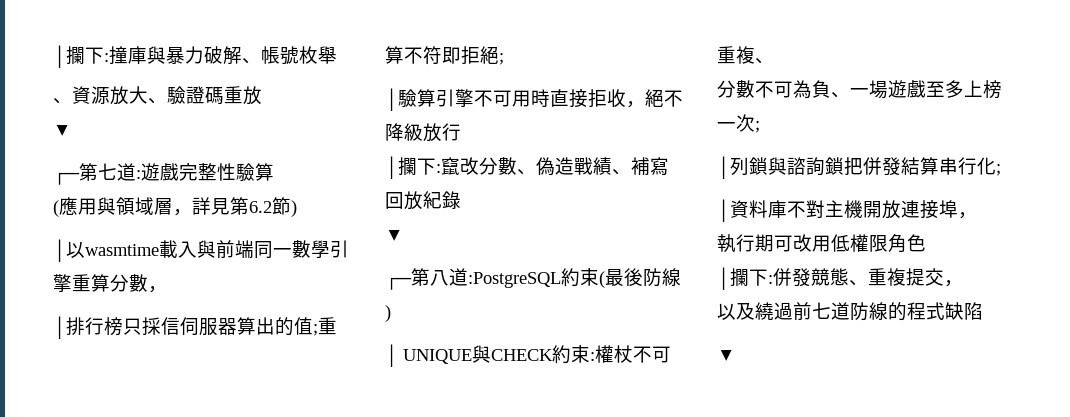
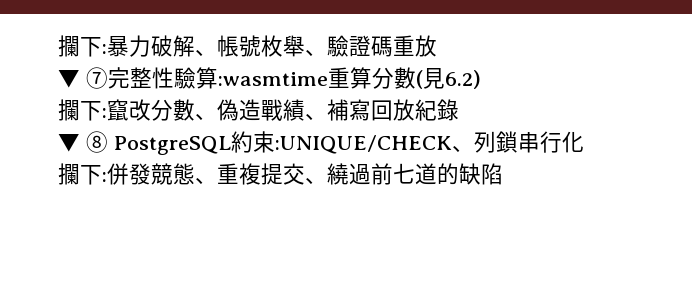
[53,45,166,68] │攔下:撞庫與 -> [58,35,107,57] 攔下:
[53,86,148,105] // 、資源放大 -> (305, 46) none
[53,163,274,185] [53,197,297,217] [53,239,349,262] [53,274,167,293] [53,316,337,339] [385,46,504,65] [385,88,683,111] [385,123,461,142] [385,156,398,179] // ┌─第七道:遊戲完整性驗算 // (應用與領域層，詳見第6.2節) // │以wasmtime載入與前端同一數學引擎重算分數， // │排行榜只採信伺服器算出的值;重算不符即拒絕; // │驗算引擎不可用時直接拒收，絕不降級放行 // │ -> [85,67,481,89] ⑦完整性驗算:wasmtime重算分數(見6.2) //
[385,268,681,290] [385,305,391,322] [385,344,671,367] [717,46,774,64] [717,80,1002,99] [717,114,760,133] [717,156,1001,179] [717,199,977,222] [717,234,926,253] [717,267,730,290] // ┌─第八道:PostgreSQL約束(最後防線) // │ UNIQUE與CHECK約束:權杖不可重複、 // 分數不可為負、一場遊戲至多上榜一次; // │列鎖與諮詢鎖把併發結算串行化; // │資料庫不對主機開放連接埠， // 執行期可改用低權限角色 // │ -> [85,131,584,155] ⑧ PostgreSQL約束:UNIQUE/CHECK、列鎖串行化 //
[944,280,963,287] [717,302,755,320] ， // 以及 -> [305,177,327,184] 、
[850,302,945,321] 防線的程式 -> [437,163,459,185] 的
[717,350,735,361] // ▼ -> (503, 174) none

